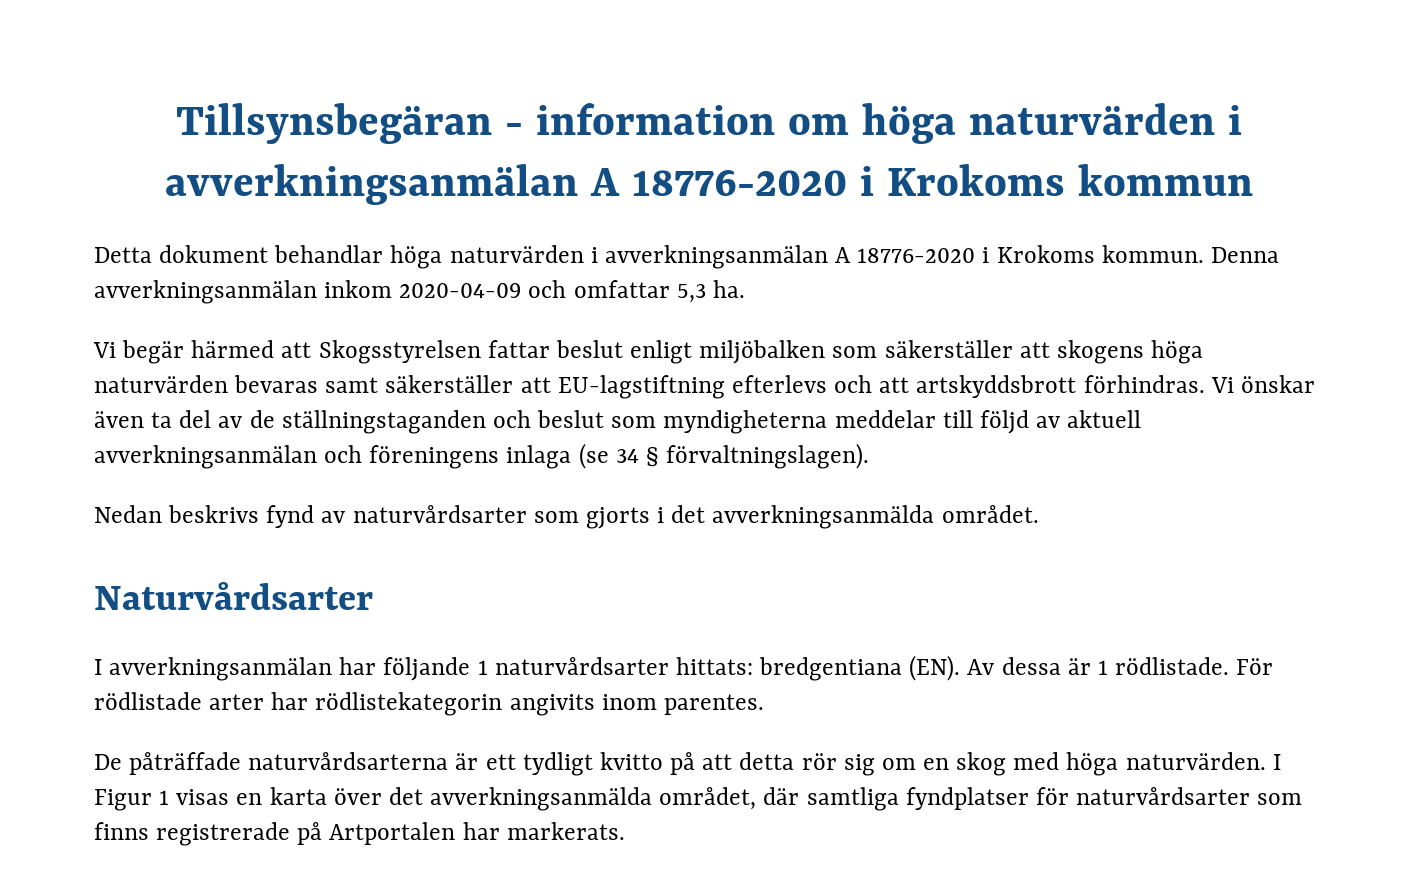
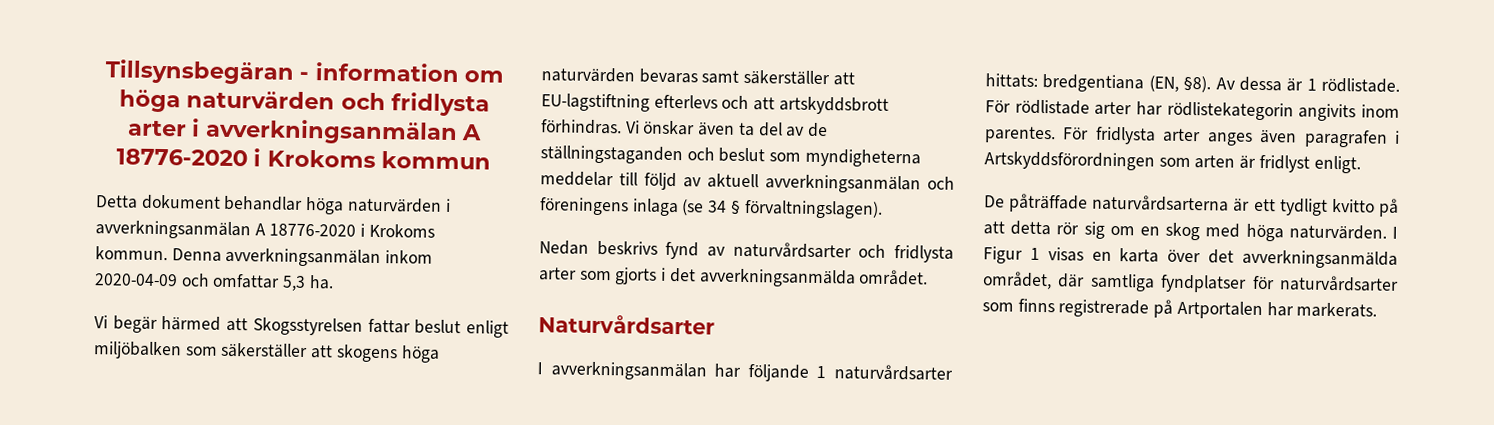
(1215, 119) none -> [340,92,490,117] [127,120,188,137] och fridlysta arter
(527, 514) none -> [858,244,954,263] [539,267,577,281] och fridlysta arter
[909,655,961,681] (EN). -> [1148,75,1212,93] (EN, §8).
(764, 704) none -> [1063,126,1400,148] [984,151,1361,174] För fridlysta arter anges även paragrafen i Artskyddsförordningen som arten är fridlyst enligt.

